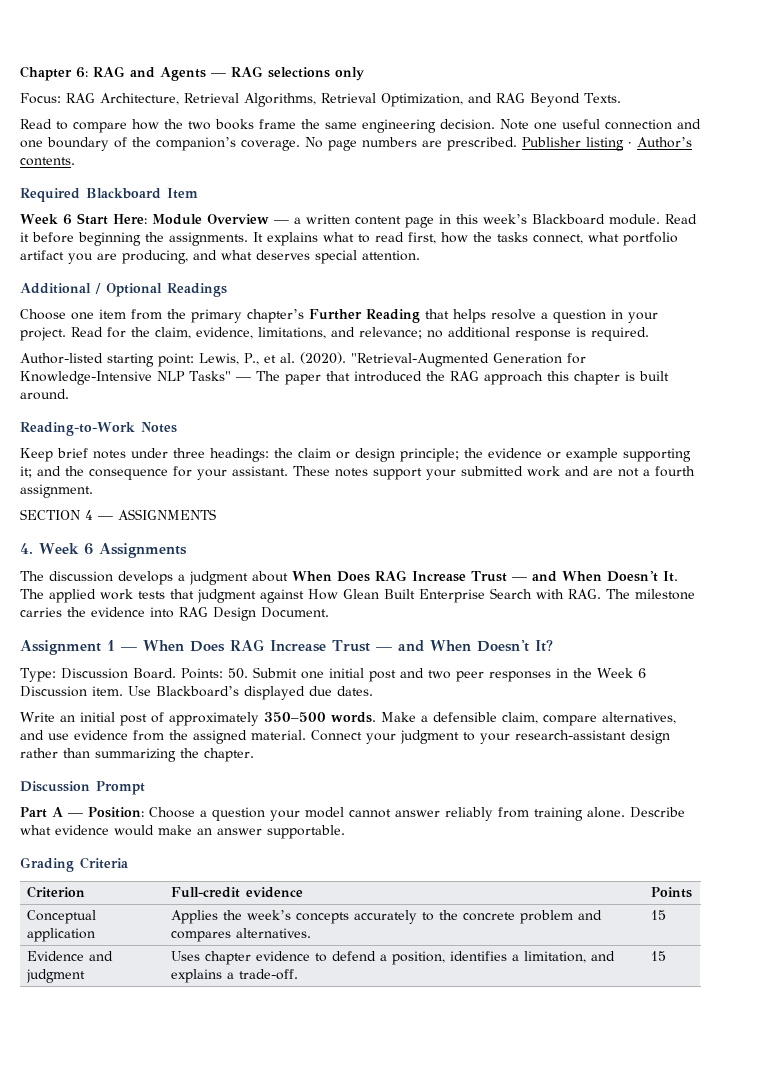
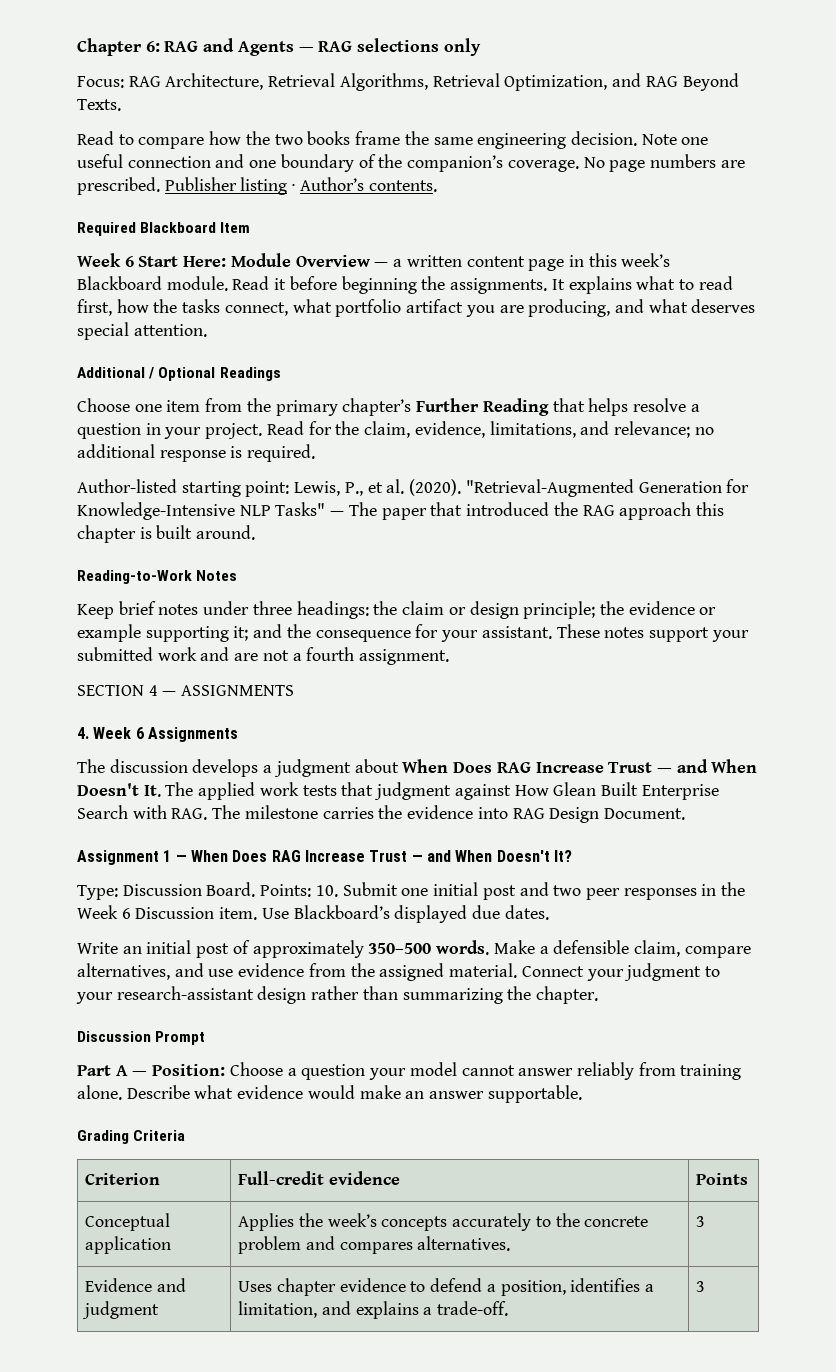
[228,668,248,679] 50. -> [315,885,338,897] 10.
[651,910,667,920] 15 -> [696,1216,706,1227] 3
[651,951,667,961] 15 -> [696,1281,706,1292] 3

